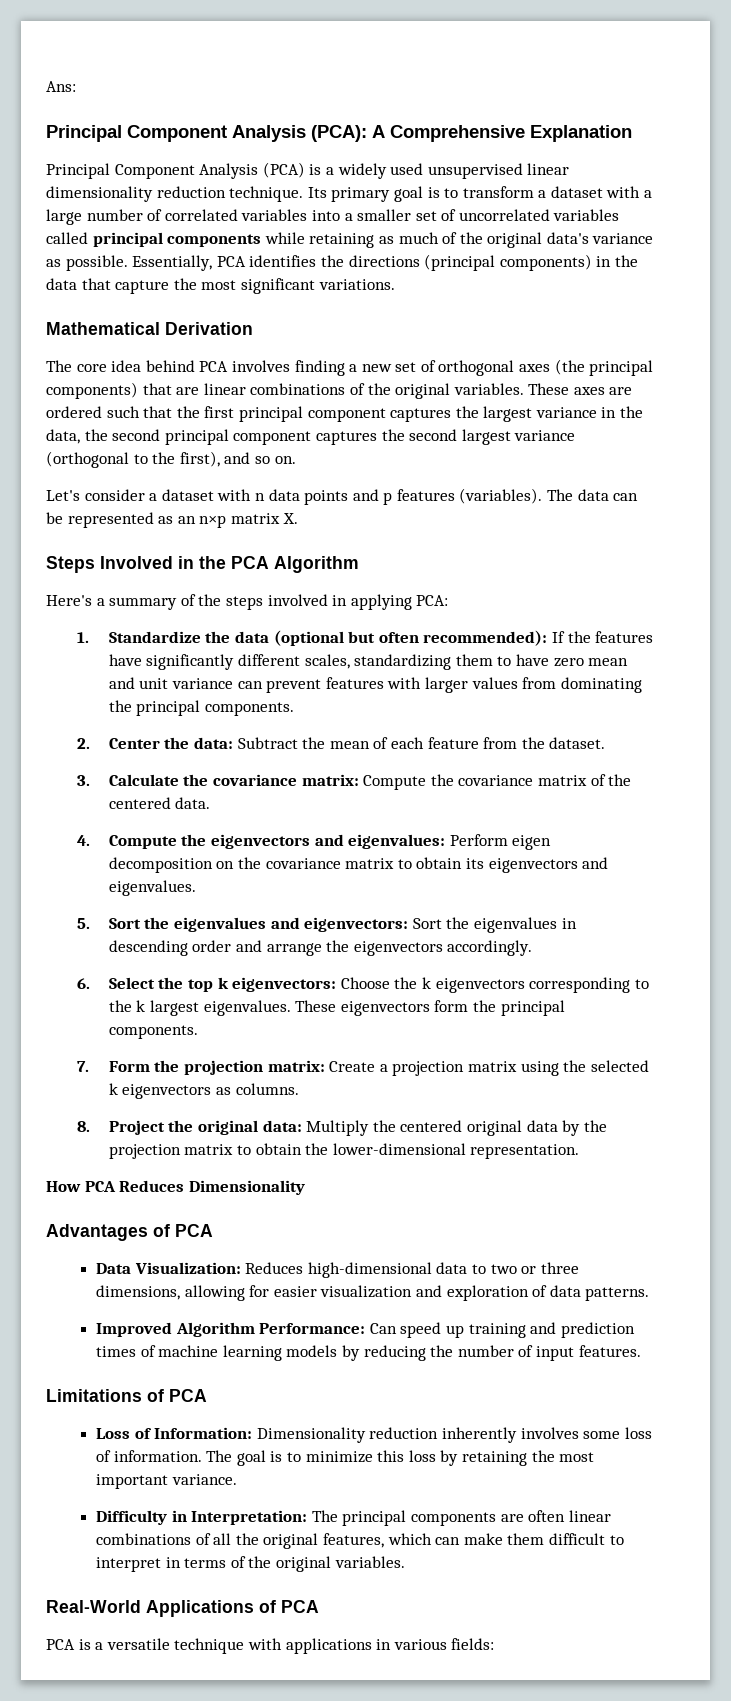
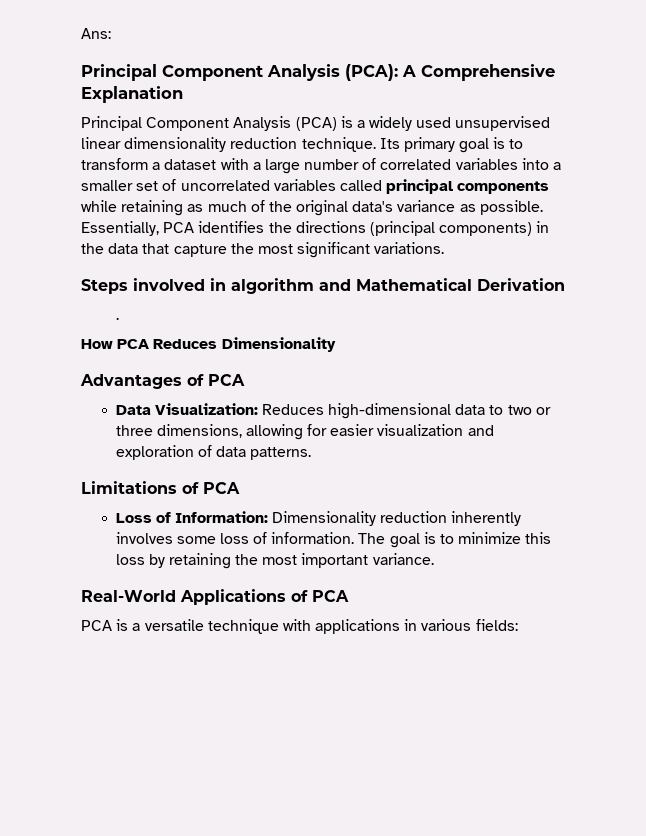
[46,322,253,335] [46,359,654,376] [46,382,633,399] [46,406,644,422] [46,429,576,445] [46,451,296,468] [46,488,639,505] [46,512,298,528] [46,556,359,573] [46,594,449,610] [77,630,654,646] [108,654,629,670] [108,677,642,693] [108,700,294,716] [77,737,606,749] [77,774,632,790] [108,797,211,809] [77,834,552,850] [108,857,609,873] [108,880,196,896] [77,917,577,933] [108,940,533,956] [77,977,649,993] [108,1000,565,1016] [108,1025,198,1039] [77,1060,649,1076] [108,1083,299,1099] [77,1120,607,1136] [108,1143,580,1159] Mathematical Derivation // The core idea behind PCA involves finding a new set of orthogonal axes (the principal components) that are linear combinations of the original variables. These axes are ordered such that the first principal component captures the largest variance in the data, the second principal component captures the second largest variance (orthogonal to the first), and so on. // Let's consider a dataset with n data points and p features (variables). The data can be represented as an n×p matrix X. // Steps Involved in the PCA Algorithm // Here's a summary of the steps involved in applying PCA: // 1. Standardize the data (optional but often recommended): If the features have significantly different scales, standardizing them to have zero mean and unit variance can prevent features with larger values from dominating the principal components. // 2. Center the data: Subtract the mean of each feature from the dataset. // 3. Calculate the covariance matrix: Compute the covariance matrix of the centered data. // 4. Compute the eigenvectors and eigenvalues: Perform eigen decomposition on the covariance matrix to obtain its eigenvectors and eigenvalues. // 5. Sort the eigenvalues and eigenvectors: Sort the eigenvalues in descending order and arrange the eigenvectors accordingly. // 6. Select the top k eigenvectors: Choose the k eigenvectors corresponding to the k largest eigenvalues. These eigenvectors form the principal components. // 7. Form the projection matrix: Create a projection matrix using the selected k eigenvectors as columns. // 8. Project the original data: Multiply the centered original data by the projection matrix to obtain the lower-dimensional representation. -> [81,278,565,294] [115,317,119,320] Steps involved in algorithm and Mathematical Derivation // .
[96,1322,635,1338] [96,1345,641,1361] // Improved Algorithm Performance: Can speed up training and prediction times of machine learning models by reducing the number of input features. -> (312, 453) none
[96,1510,611,1526] [96,1533,624,1549] [96,1556,405,1572] // Difficulty in Interpretation: The principal components are often linear combinations of all the original features, which can make them difficult to interpret in terms of the original variables. -> (434, 559) none

